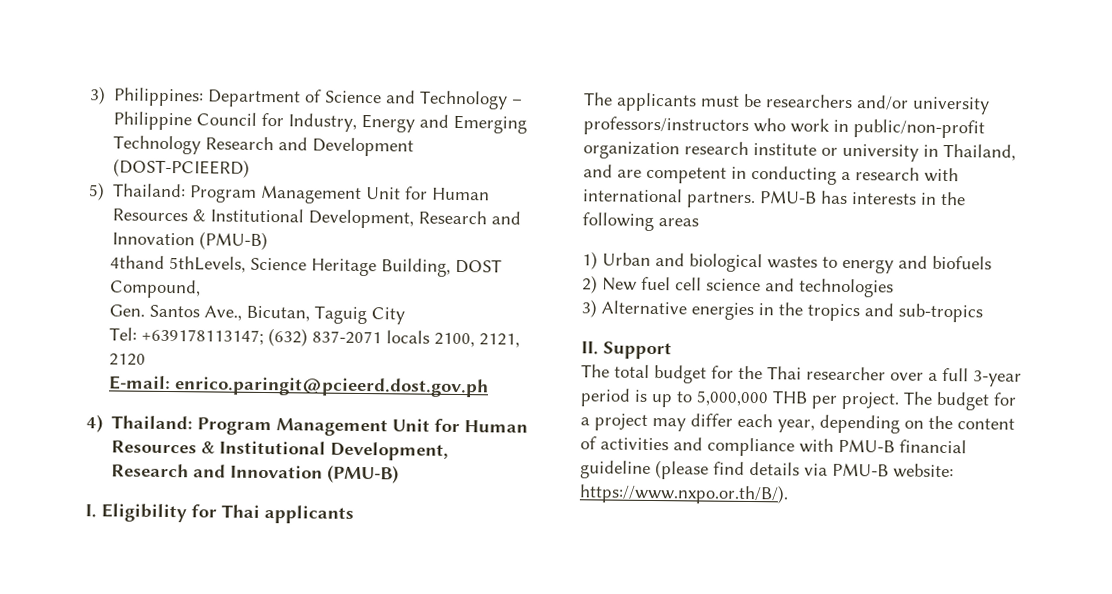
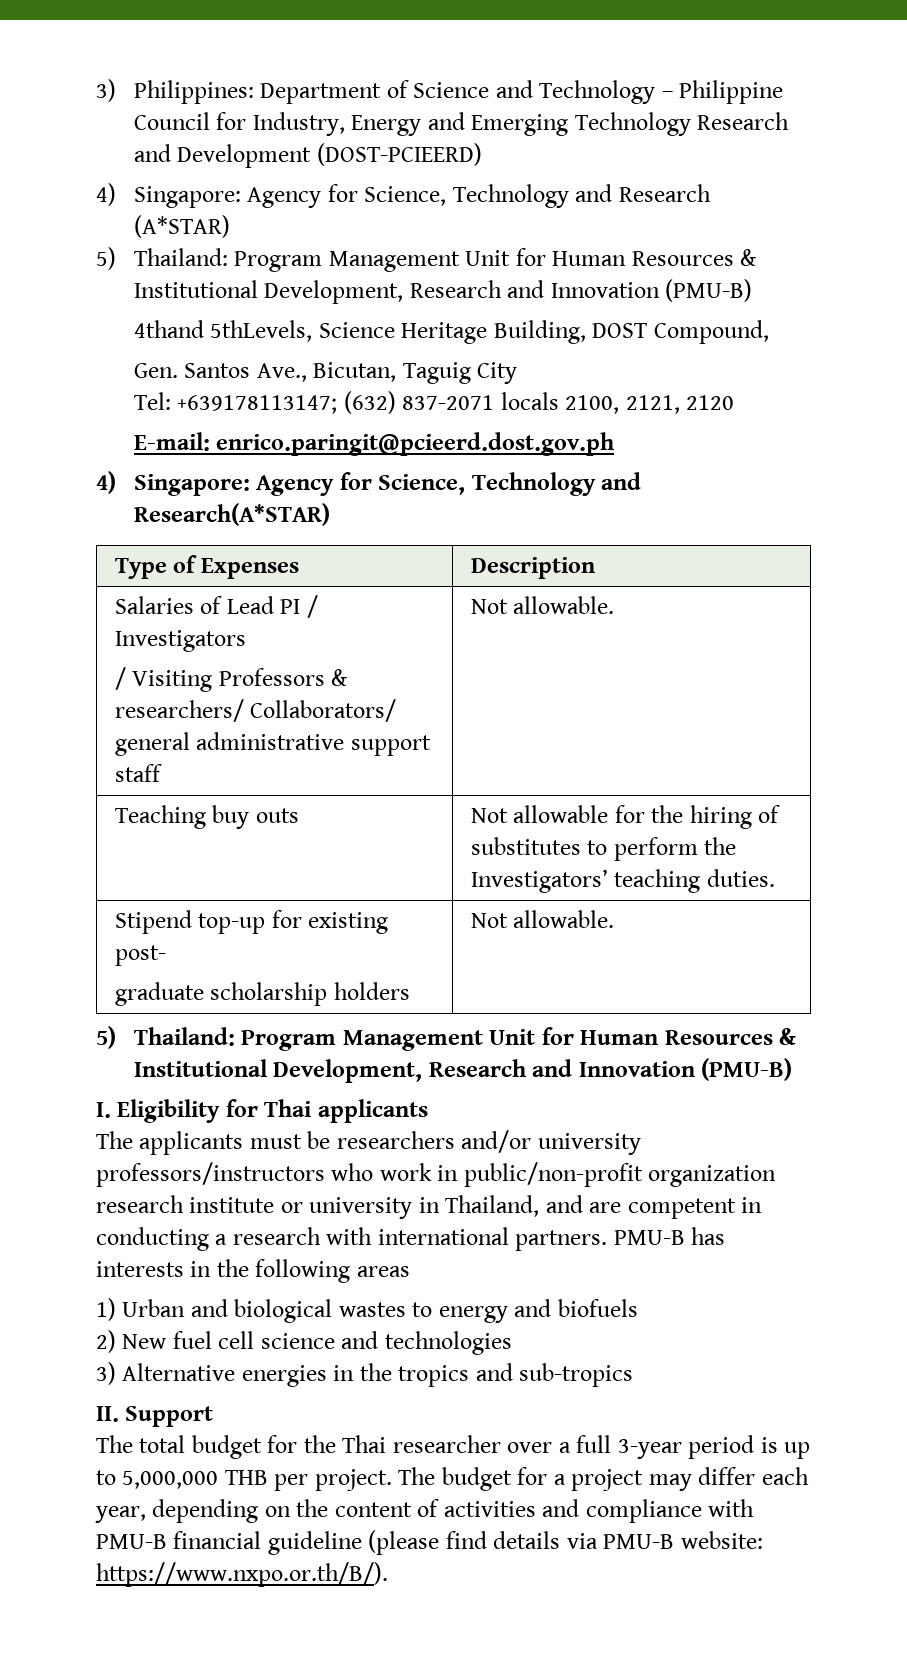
(251, 168) none -> [96,183,711,208] [133,215,230,238] // 4) Singapore: Agency for Science, Technology and Research (A*STAR)
(103, 423) none -> [133,472,642,496] [133,503,330,526] [114,555,299,579] [470,557,595,579] [114,595,318,618] [114,630,246,652] [114,667,349,692] [114,699,397,722] [114,732,431,756] [114,764,162,782] [470,596,615,614] [114,805,299,829] [470,805,781,829] [470,837,737,861] [470,869,775,893] [114,910,389,934] [114,945,166,966] [114,982,410,1006] [470,910,615,928] [96,1026,116,1049] Singapore: Agency for Science, Technology and Research(A*STAR) // Type of Expenses | Description // Salaries of Lead PI / Investigators // / Visiting Professors & researchers/ Collaborators/ general administrative support staff | Not allowable. // Teaching buy outs | Not allowable for the hiring of substitutes to perform the Investigators’ teaching duties. // Stipend top-up for existing post- // graduate scholarship holders | Not allowable. // 5)

